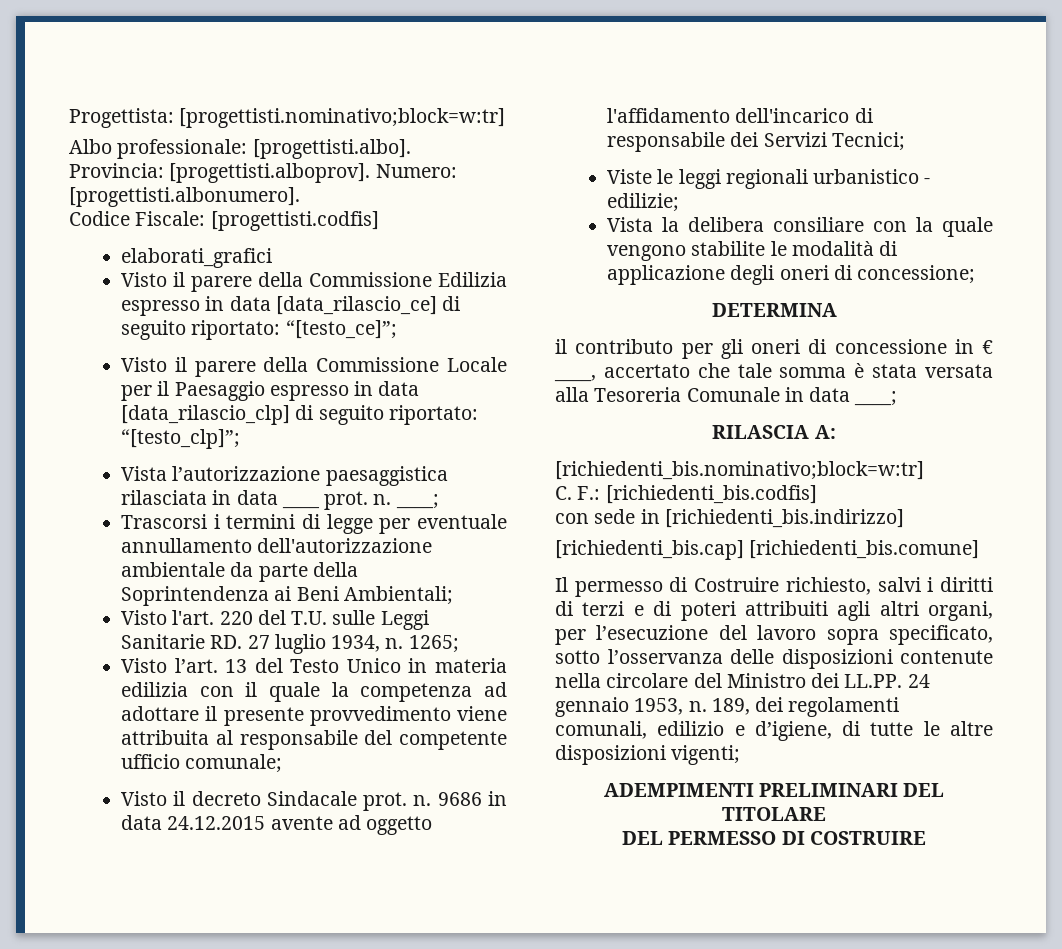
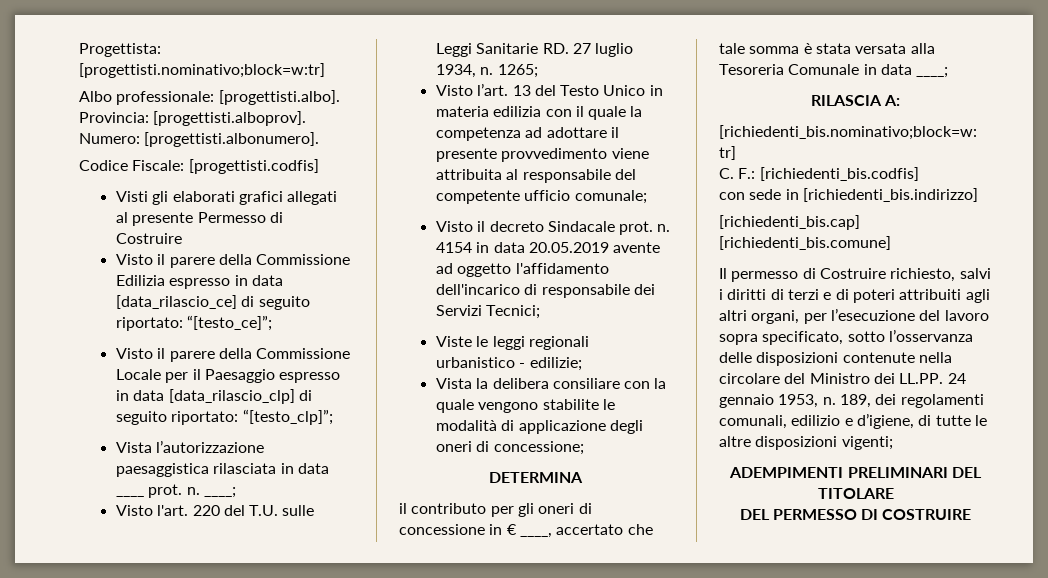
[121,248,273,268] elaborati_grafici -> [115,191,338,205] [115,212,283,226] [115,233,182,244] Visti gli elaborati grafici allegati al presente Permesso di Costruire
[121,514,507,534] [121,538,433,553] [121,562,358,582] [121,586,453,606] // Trascorsi i termini di legge per eventuale annullamento dell'autorizzazione ambientale da parte della Soprintendenza ai Beni Ambientali; -> (236, 492) none
[437,791,508,806] [121,815,266,830] 9686 in data 24.12.2015 -> [435,242,609,253] 4154 in data 20.05.2019

